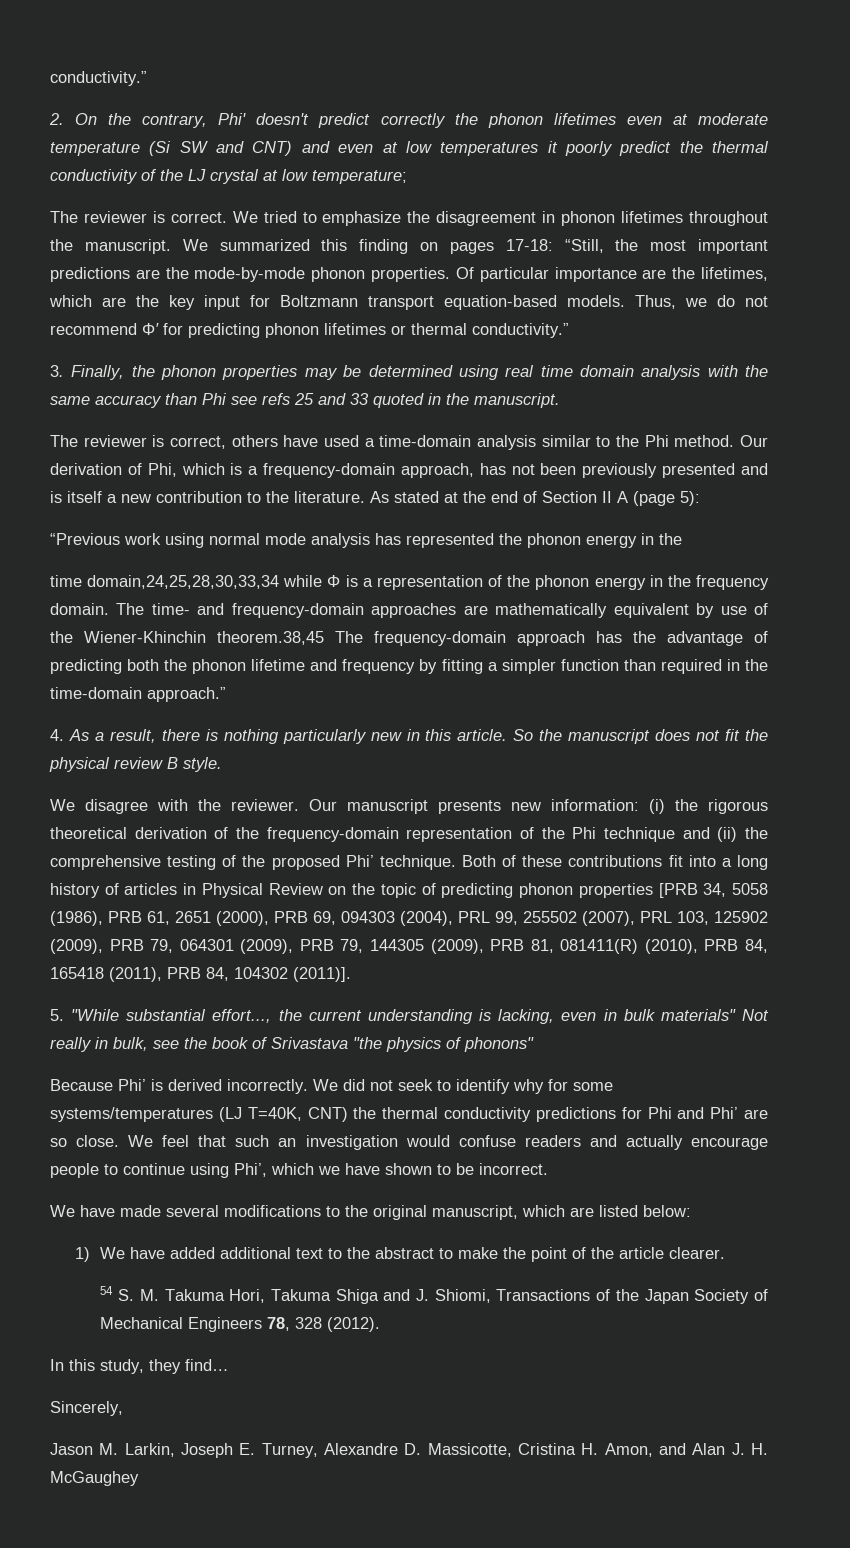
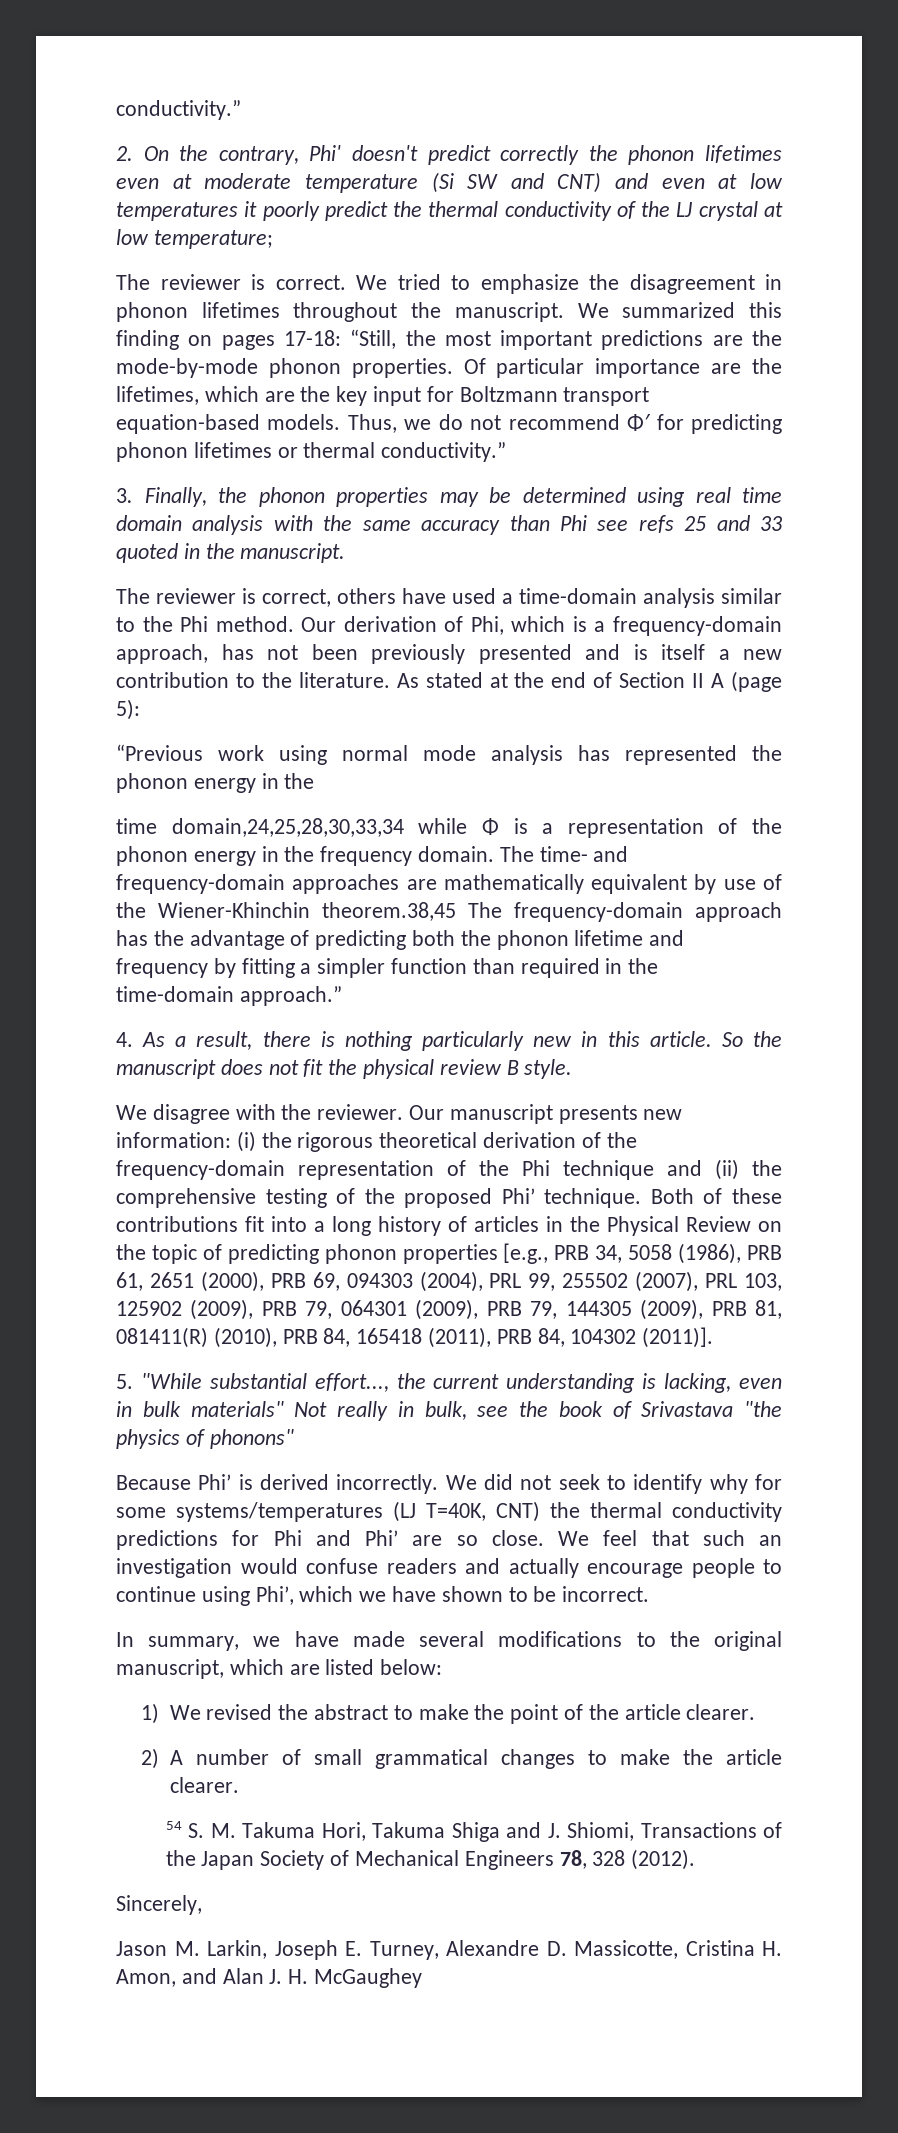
(197, 889) none -> [570,1216,600,1232] the
[658,883,698,898] [PRB -> [503,1243,590,1264] [e.g., PRB
[50,1205,75,1217] We -> [116,1632,281,1651] In summary, we
[130,1247,343,1259] have added additional text to -> [206,1704,273,1720] revised
(726, 1253) none -> [140,1748,782,1769] [169,1777,239,1793] // 2) A number of small grammatical changes to make the article clearer.
[50,1359,229,1374] // In this study, they find… -> (696, 1859) none

